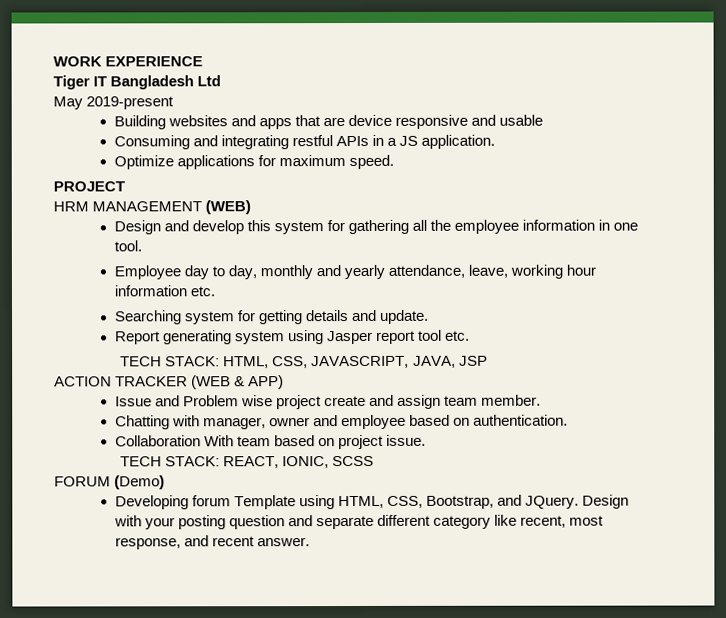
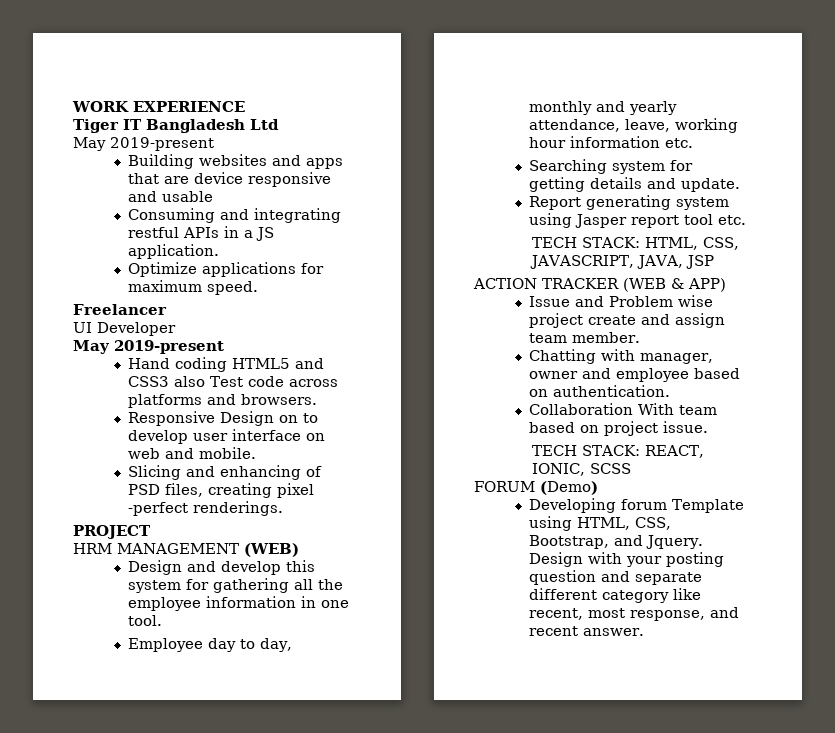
(394, 162) none -> [73,304,167,315] [73,322,176,336] [73,340,224,354] [127,357,324,372] [127,376,338,387] [127,394,317,408] [127,411,318,426] [127,429,325,444] [127,447,256,459] [127,465,322,480] [127,483,314,498] [127,501,283,516] // Freelancer // UI Developer // May 2019-present // Hand coding HTML5 and CSS3 also Test code across platforms and browsers. // Responsive Design on to develop user interface on web and mobile. // Slicing and enhancing of PSD files, creating pixel -perfect renderings.
[525,495,580,509] JQuery. -> [645,535,703,549] Jquery.

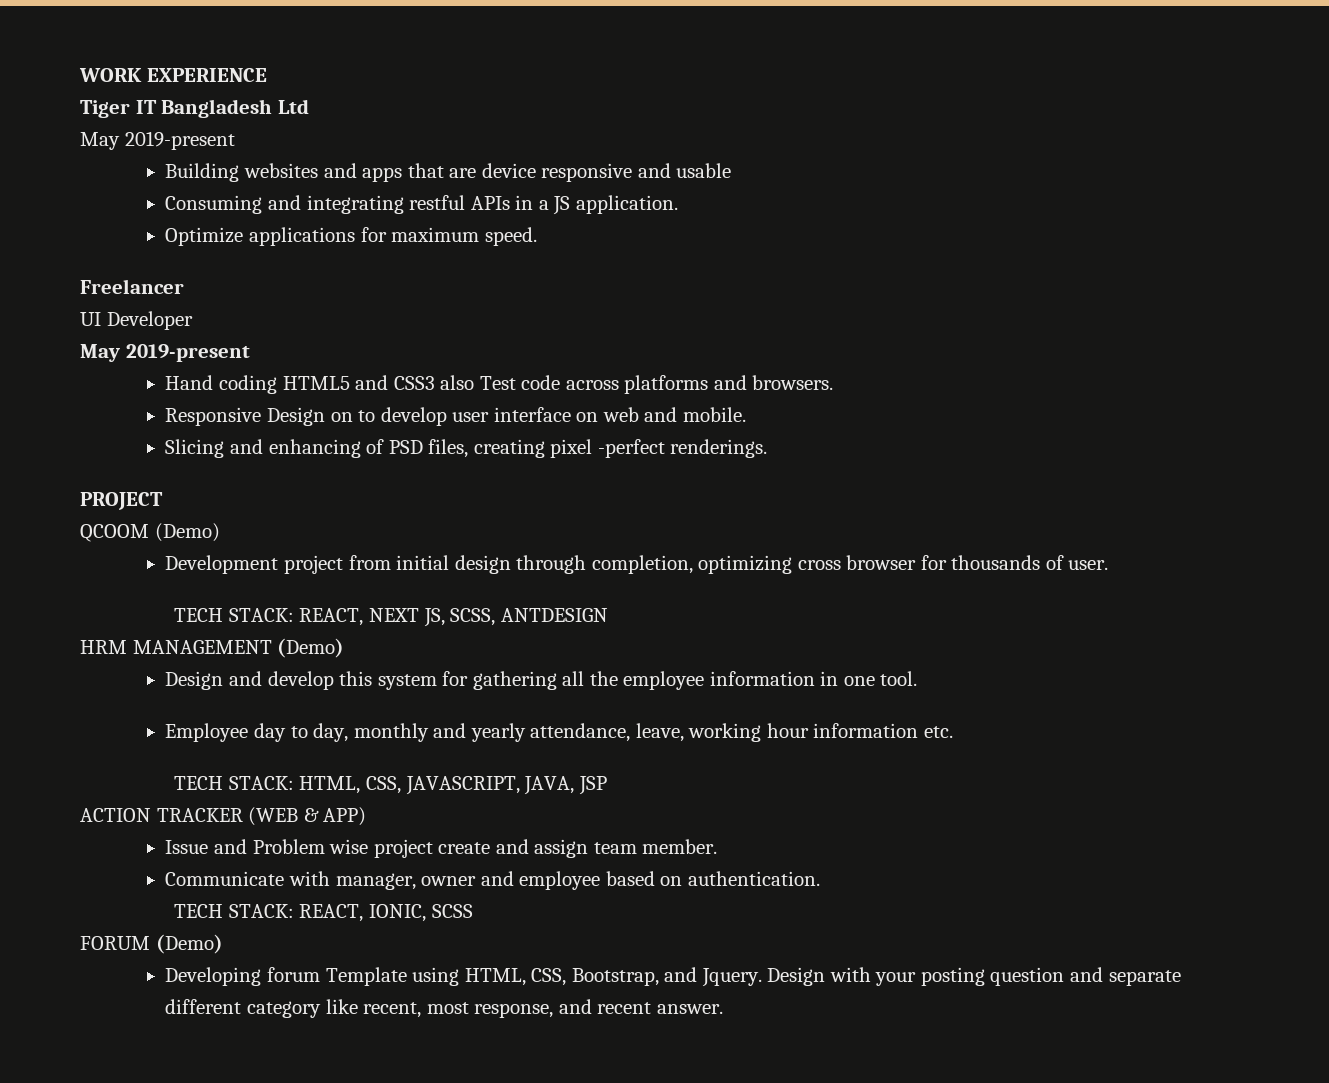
(151, 532) none -> [80,523,220,542] [165,555,1109,574] [174,608,608,627] // QCOOM (Demo) // Development project from initial design through completion, optimizing cross browser for thousands of user. // TECH STACK: REACT, NEXT JS, SCSS, ANTDESIGN
[244,543,299,557] (WEB) -> [277,638,345,658] (Demo)
[528,159,693,174] [528,177,740,192] [528,195,729,210] [528,213,746,228] // Searching system for getting details and update. // Report generating system using Jasper report tool etc. -> (953, 732) none
[528,349,596,364] Chatting -> [165,871,285,886] Communicate
[528,403,717,415] [528,421,708,436] // Collaboration With team based on project issue. -> (820, 878) none

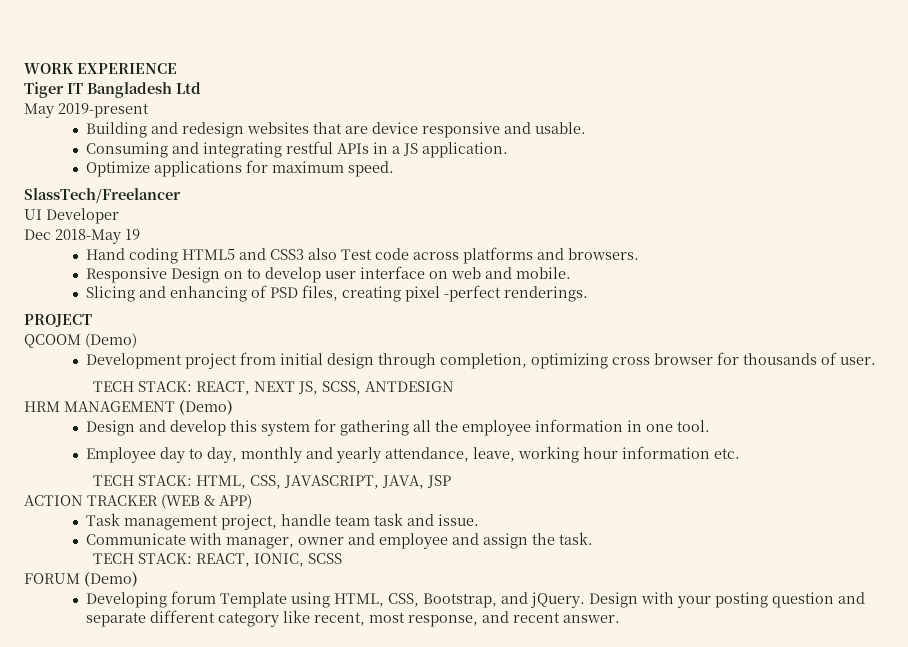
[244,163,403,182] websites and apps -> [151,122,310,138] and redesign websites
[676,163,732,178] usable -> [535,122,587,134] usable.
[80,279,184,294] Freelancer -> [24,188,181,203] SlassTech/Freelancer
[80,344,250,362] May 2019-present -> [24,229,140,244] Dec 2018-May 19
[165,839,718,858] Issue and Problem wise project create and assign team member. -> [86,513,480,530] Task management project, handle team task and issue.
[605,871,820,886] based on authentication. -> [452,532,594,549] and assign the task.
[701,968,762,987] Jquery. -> [530,592,586,608] jQuery.

